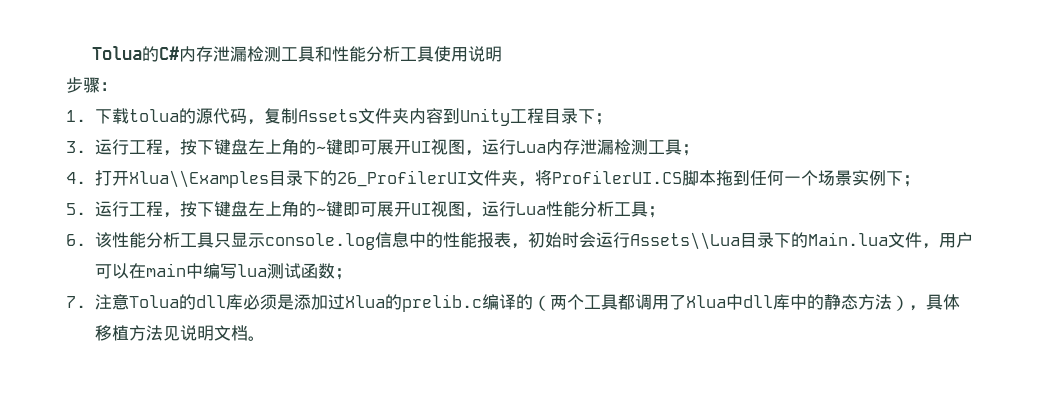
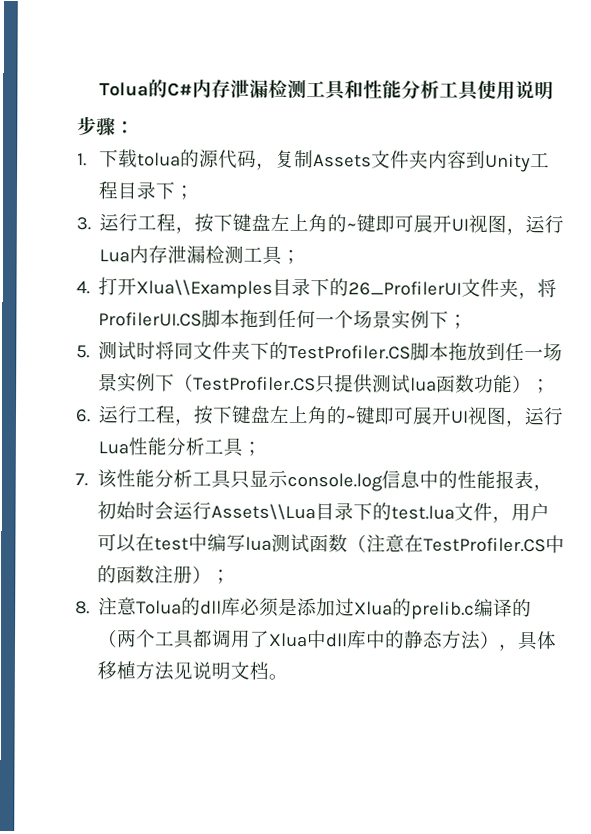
(86, 209) none -> [98,341,564,362] [98,373,552,394] [75,409,91,423] 测试时将同文件夹下的TestProfiler.CS脚本拖放到任一场景实例下（TestProfiler.CS只提供测试lua函数功能）； // 6.
[66,234,86,246] 6. -> [75,473,88,487] 7.
[807,232,888,246] Main.lua -> [390,505,455,520] test.lua
[145,263,186,277] main -> [153,537,189,551] test
[334,268,352,280] [66,296,86,308] ； // 7. -> [346,534,565,554] [96,565,231,584] [75,601,90,615] （注意在TestProfiler.CS中的函数注册）； // 8.

